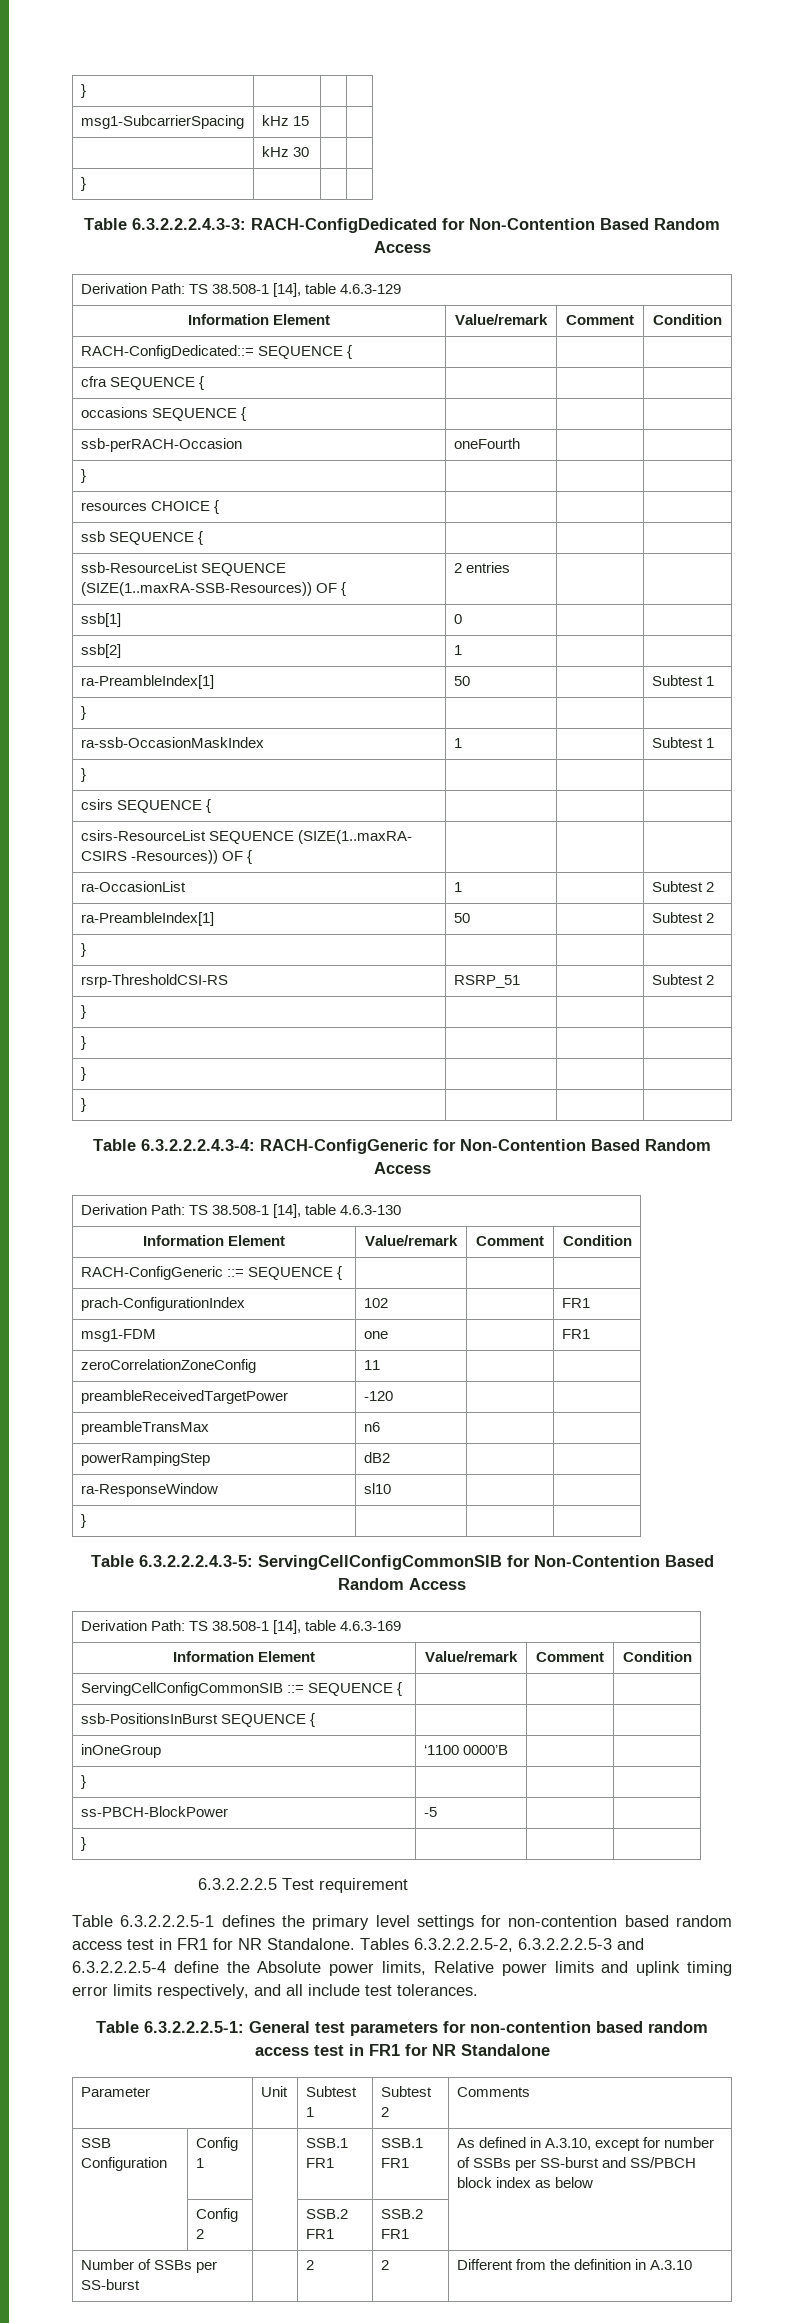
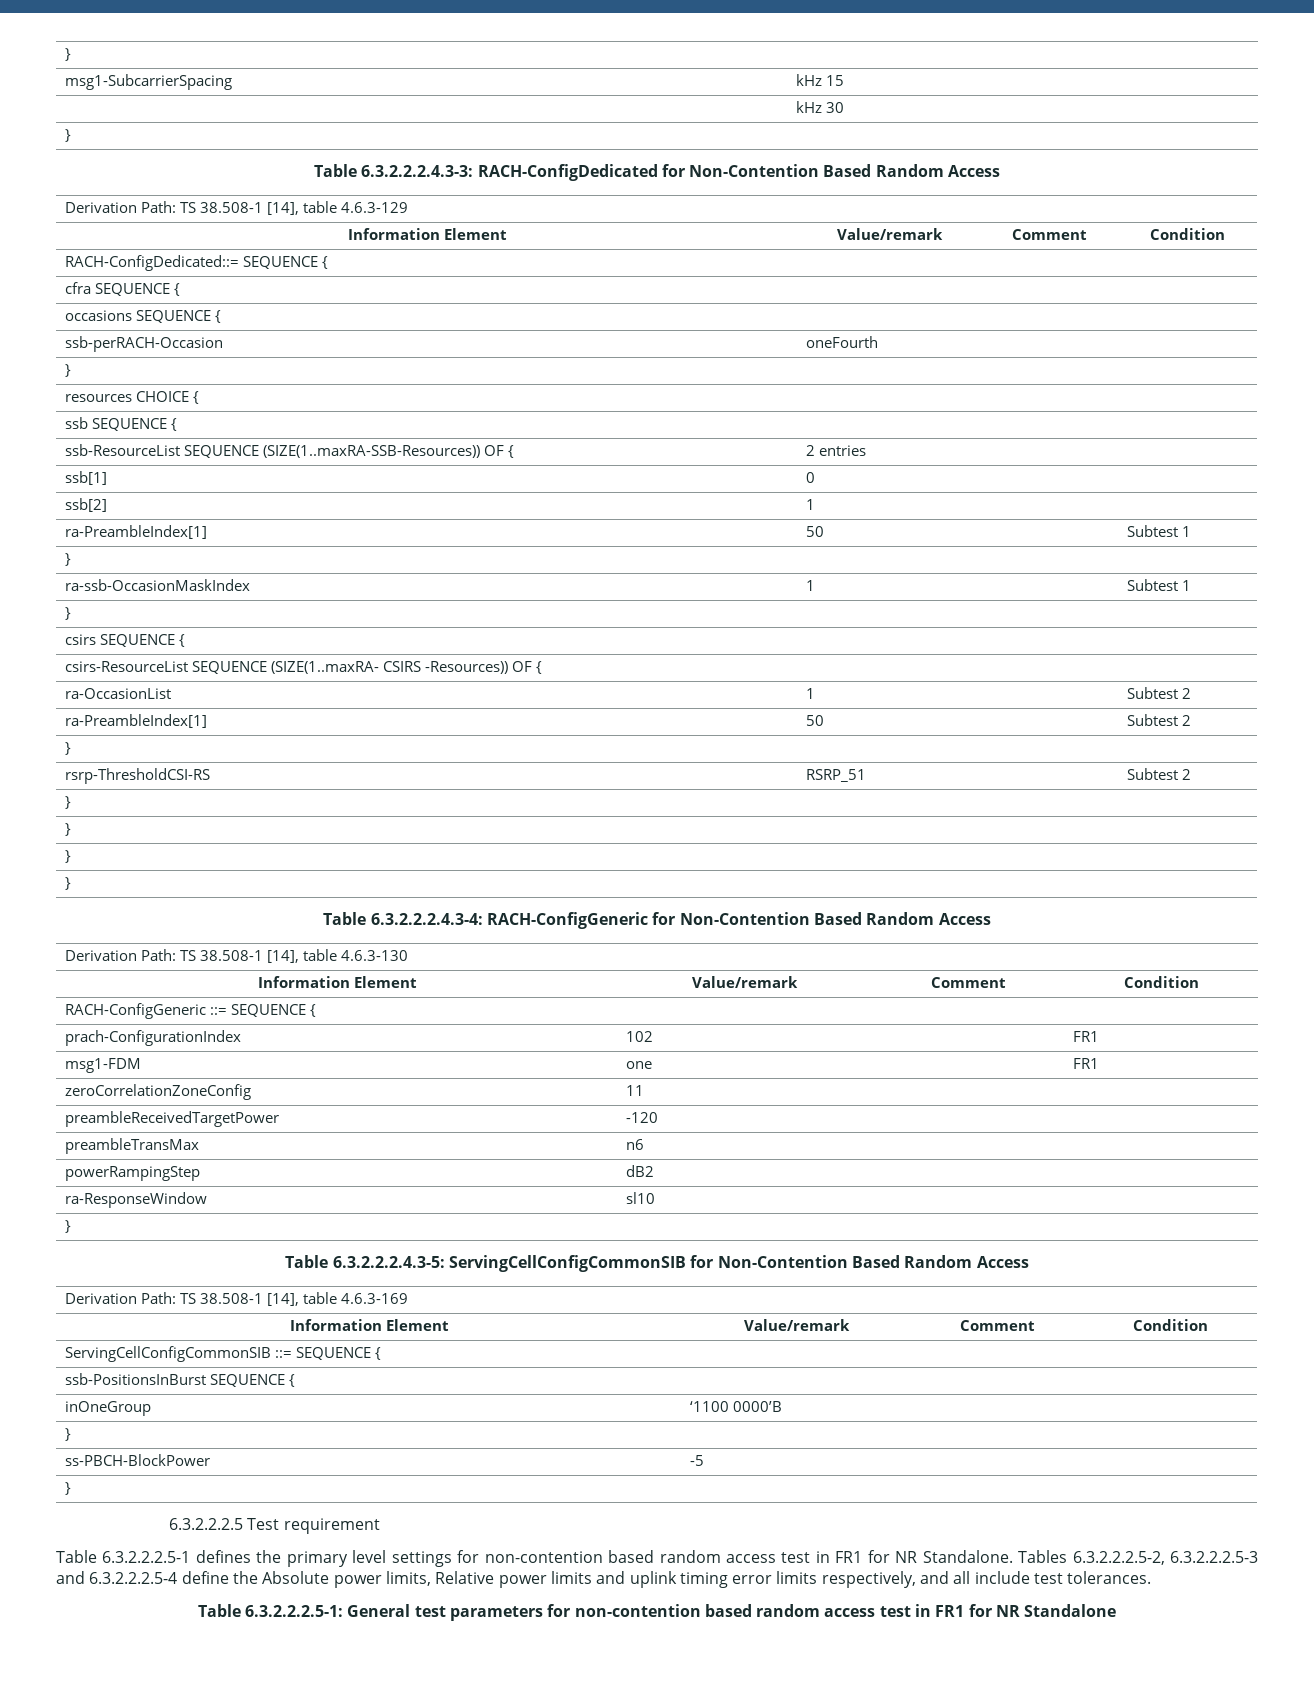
[80,2087,150,2097] [260,2086,288,2097] [305,2086,357,2097] [305,2107,314,2117] [380,2086,432,2097] [380,2107,389,2117] [456,2087,530,2097] [80,2138,111,2148] [80,2157,167,2171] [195,2137,238,2151] [195,2158,204,2168] [305,2138,348,2148] [305,2158,334,2168] [380,2138,423,2148] [380,2158,409,2168] [456,2137,715,2151] [456,2157,697,2171] [456,2177,594,2188] [195,2208,238,2222] [195,2229,204,2239] [305,2209,348,2219] [305,2229,334,2239] [380,2209,423,2219] [380,2229,409,2239] [80,2259,218,2273] [80,2279,140,2290] [305,2260,314,2270] [380,2260,389,2270] [456,2259,693,2270] // Parameter | Unit | Subtest 1 | Subtest 2 | Comments // SSB Configuration | Config 1 | | SSB.1 FR1 | SSB.1 FR1 | As defined in A.3.10, except for number of SSBs per SS-burst and SS/PBCH block index as below // | Config 2 | | SSB.2 FR1 | SSB.2 FR1 | // Number of SSBs per SS-burst | | 2 | 2 | Different from the definition in A.3.10 -> (1117, 1610) none

